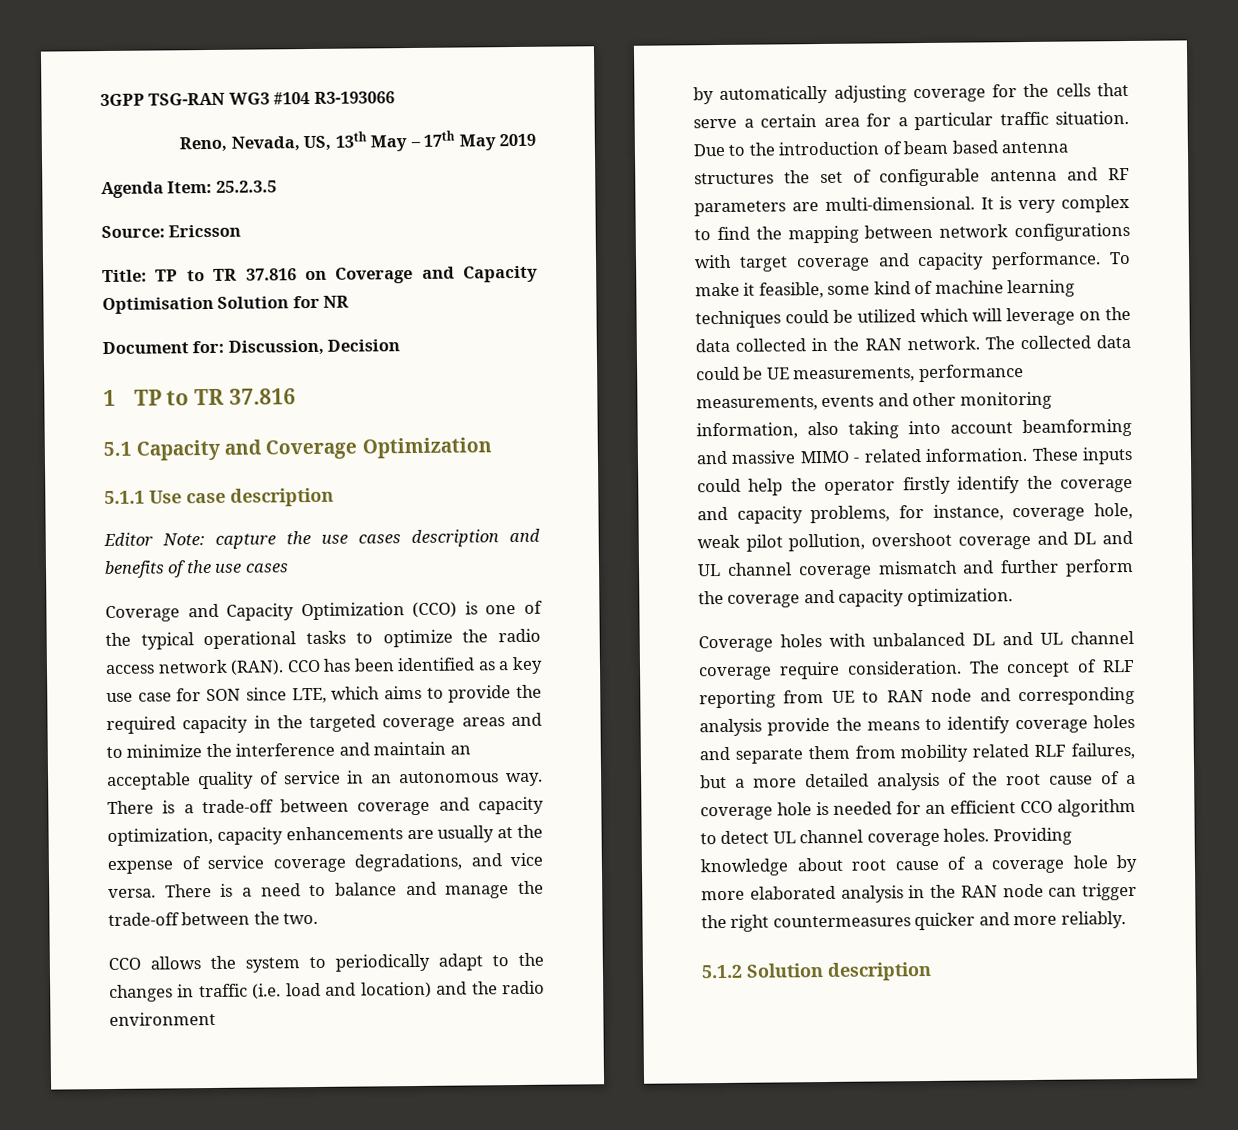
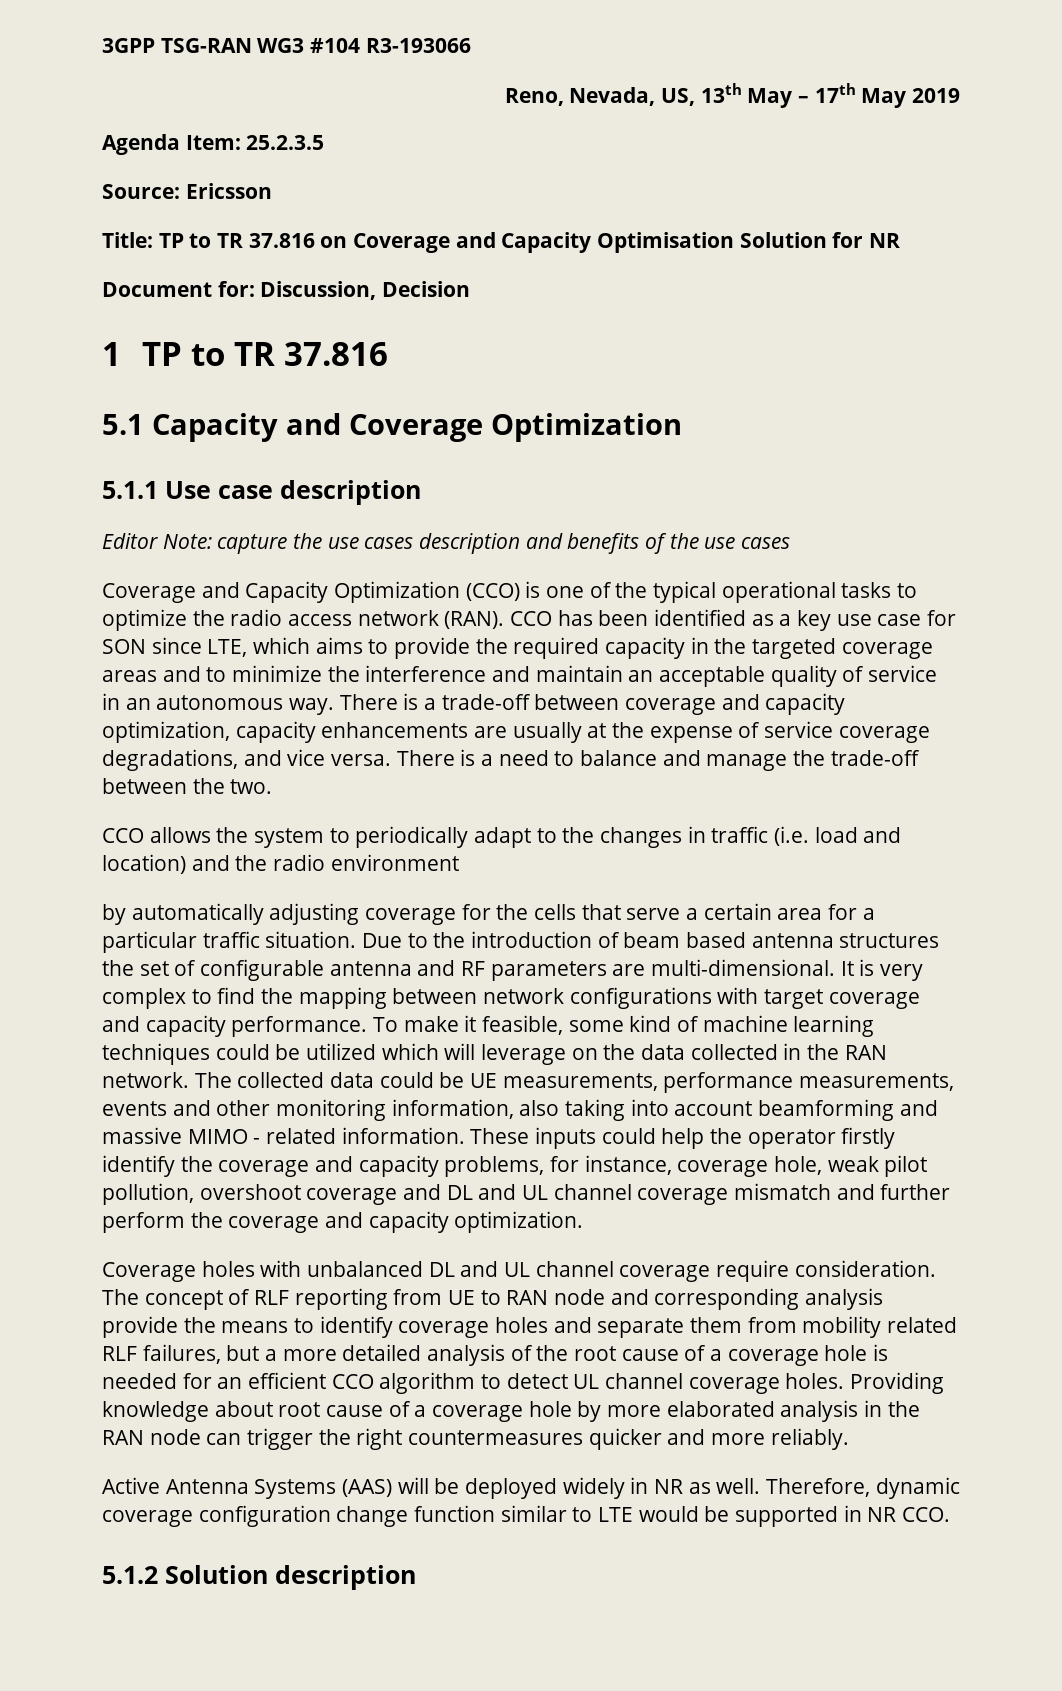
(1126, 920) none -> [102,1477,960,1499] [102,1505,951,1527] // Active Antenna Systems (AAS) will be deployed widely in NR as well. Therefore, dynamic coverage configuration change function similar to LTE would be supported in NR CCO.

